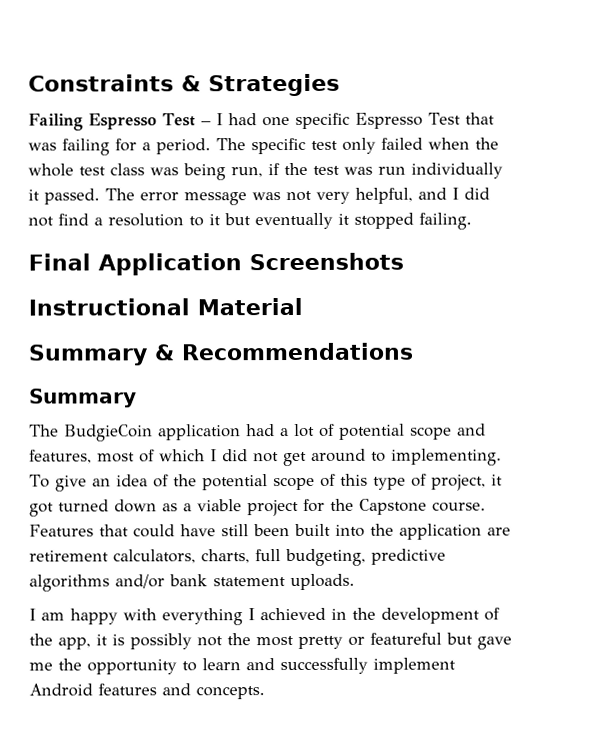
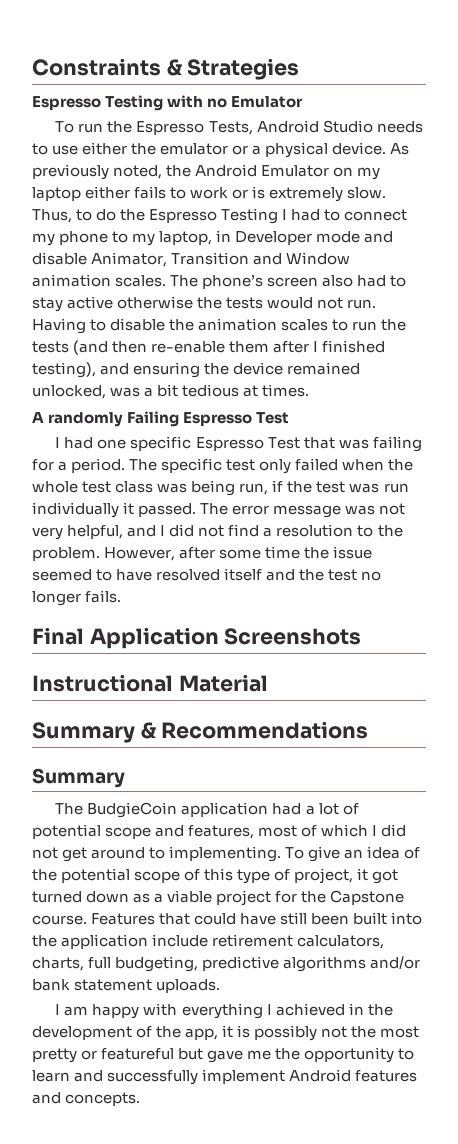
(340, 85) none -> [32,95,304,111] [55,120,423,135] [32,142,410,158] [32,164,381,180] [32,186,387,202] [32,208,408,224] [32,230,394,246] [32,252,351,267] [32,274,407,289] [32,296,377,312] [32,318,407,334] [32,340,386,355] [32,362,361,378] [32,384,310,399] [32,412,124,427] Espresso Testing with no Emulator // To run the Espresso Tests, Android Studio needs to use either the emulator or a physical device. As previously noted, the Android Emulator on my laptop either fails to work or is extremely slow. Thus, to do the Espresso Testing I had to connect my phone to my laptop, in Developer mode and disable Animator, Transition and Window animation scales. The phone’s screen also had to stay active otherwise the tests would not run. Having to disable the animation scales to run the tests (and then re-enable them after I finished testing), and ensuring the device remained unlocked, was a bit tedious at times. // A randomly
[200,121,211,126] – -> (290, 418) //
[209,212,472,230] it but eventually it stopped failing. -> [377,525,403,537] [32,546,373,561] [32,568,382,581] [32,590,122,606] the problem. However, after some time the issue seemed to have resolved itself and the test no longer fails.
[487,527,511,536] are -> [152,934,209,947] include

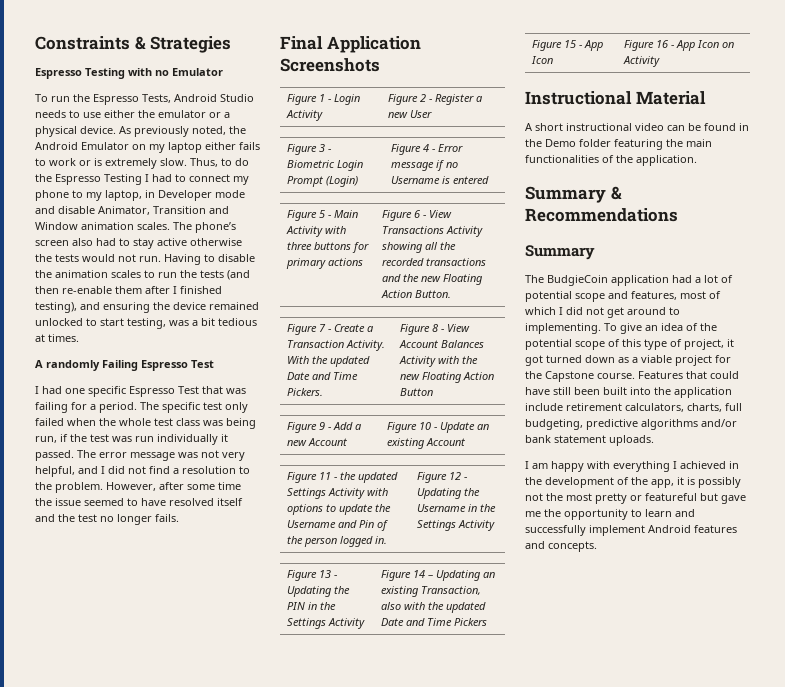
[32,385,106,399] unlocked, -> [35,318,166,329] unlocked to start testing,
[32,674,268,692] // Instructional Material -> [286,94,360,105] [285,110,323,121] [387,94,483,105] [387,110,432,118] [286,144,332,155] [286,160,363,171] [286,176,358,187] [390,144,463,155] [390,160,458,171] [390,176,489,184] [286,210,358,221] [285,226,346,237] [286,242,369,253] [285,258,363,269] [381,210,452,221] [381,226,483,237] [381,242,456,253] [381,258,486,266] [381,274,483,285] [380,290,451,298] [286,324,374,335] [286,340,385,351] [286,356,370,367] [286,372,358,380] [286,388,323,396] [399,324,470,335] [398,340,484,348] [398,356,478,367] [399,372,494,383] [399,388,433,396] [286,422,362,433] [286,438,347,446] [386,422,489,433] [386,438,465,449] [286,472,398,483] [286,488,388,499] [286,504,391,515] [286,520,388,531] [286,536,387,547] [416,472,468,483] [416,488,480,499] [416,504,496,512] [416,520,495,531] [286,570,338,581] [286,586,350,597] [286,602,336,610] [286,618,365,629] [380,570,495,581] [380,586,481,597] [380,602,486,613] [380,618,487,626] [531,40,603,51] [530,56,553,64] [623,40,734,51] [622,56,660,67] [525,91,706,105] [525,123,749,131] [525,139,712,150] [525,155,697,166] // Figure 1 - Login Activity | Figure 2 - Register a new User // Figure 3 - Biometric Login Prompt (Login) | Figure 4 - Error message if no Username is entered // Figure 5 - Main Activity with three buttons for primary actions | Figure 6 - View Transactions Activity showing all the recorded transactions and the new Floating Action Button. // Figure 7 - Create a Transaction Activity. With the updated Date and Time Pickers. | Figure 8 - View Account Balances Activity with the new Floating Action Button // Figure 9 - Add a new Account | Figure 10 - Update an existing Account // Figure 11 - the updated Settings Activity with options to update the Username and Pin of the person logged in. | Figure 12 - Updating the Username in the Settings Activity // Figure 13 - Updating the PIN in the Settings Activity | Figure 14 – Updating an existing Transaction, also with the updated Date and Time Pickers // Figure 15 - App Icon | Figure 16 - App Icon on Activity // Instructional Material // A short instructional video can be found in the Demo folder featuring the main functionalities of the application.

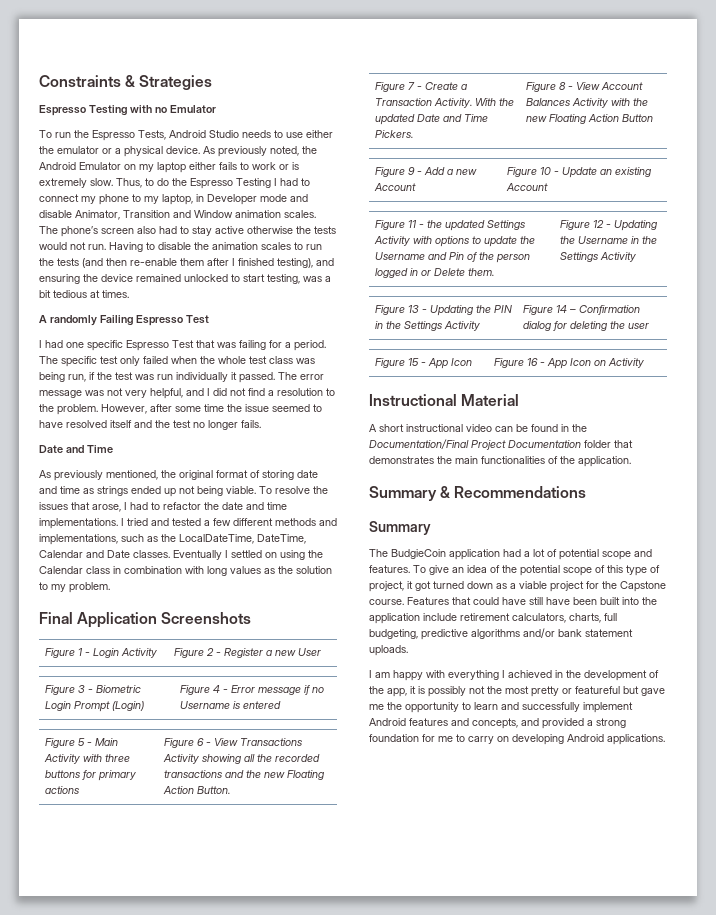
(179, 518) none -> [39,445,113,453] [39,470,318,481] [39,486,328,497] [39,502,287,512] [39,518,337,529] [39,534,306,545] [39,550,323,560] [39,566,332,576] [39,582,110,593] // Date and Time // As previously mentioned, the original format of storing date and time as strings ended up not being viable. To resolve the issues that arose, I had to refactor the date and time implementations. I tried and tested a few different methods and implementations, such as the LocalDateTime, DateTime, Calendar and Date classes. Eventually I settled on using the Calendar class in combination with long values as the solution to my problem.
[374,536,387,544] in. -> [409,268,494,276] in or Delete them.
[435,570,495,581] [380,586,481,597] [380,602,486,613] [380,618,487,626] Updating an existing Transaction, also with the updated Date and Time Pickers -> [578,305,640,315] [522,321,649,331] Confirmation dialog for deleting the user
[545,139,663,150] Demo folder featuring -> [369,439,633,450] [369,456,434,464] Documentation/Final Project Documentation folder that demonstrates
[631,291,721,300] [525,307,680,318] [525,323,601,334] features, most of which I did not get around to implementing. -> [369,565,410,573] features.
(571, 391) none -> [546,597,570,605] have
[548,541,597,552] concepts. -> [472,718,626,729] [369,734,665,745] concepts, and provided a strong foundation for me to carry on developing Android applications.

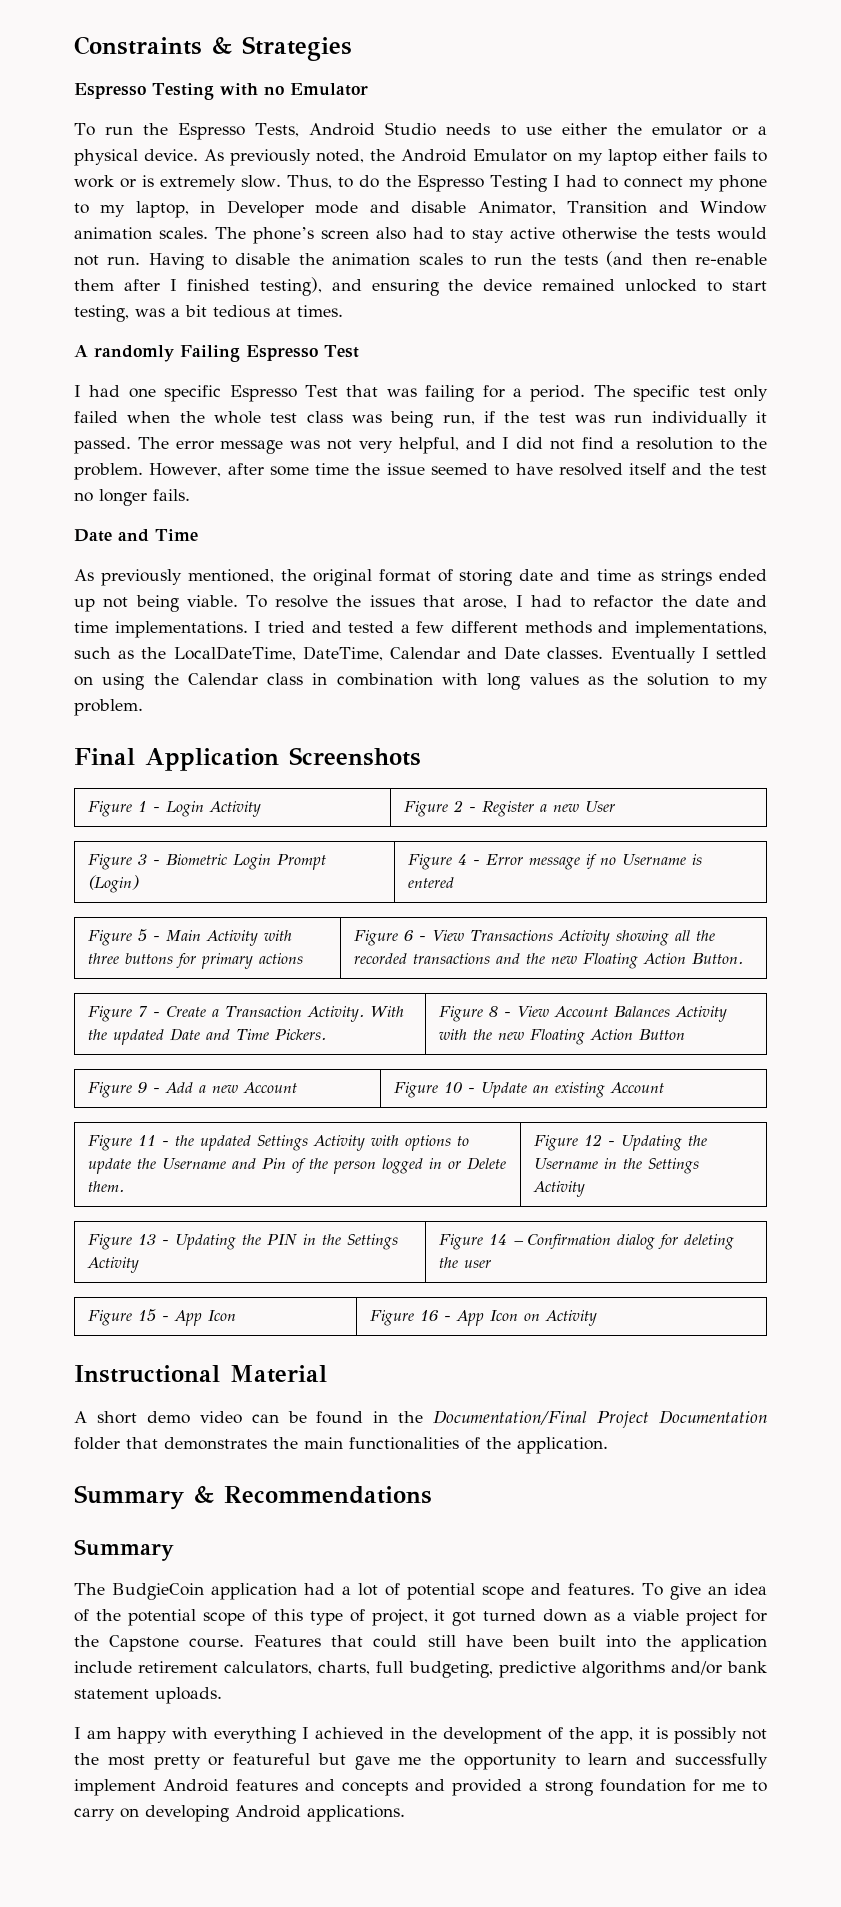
[406,424,463,432] instructional -> [146,1411,190,1424] demo
[502,597,526,605] have -> (418, 1641) none
[472,718,518,729] concepts, -> [342,1781,408,1796] concepts

